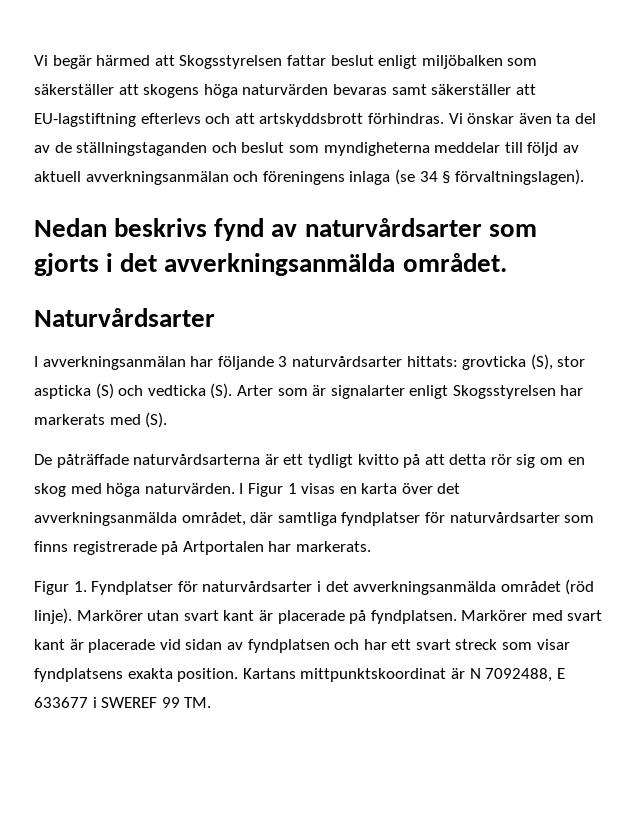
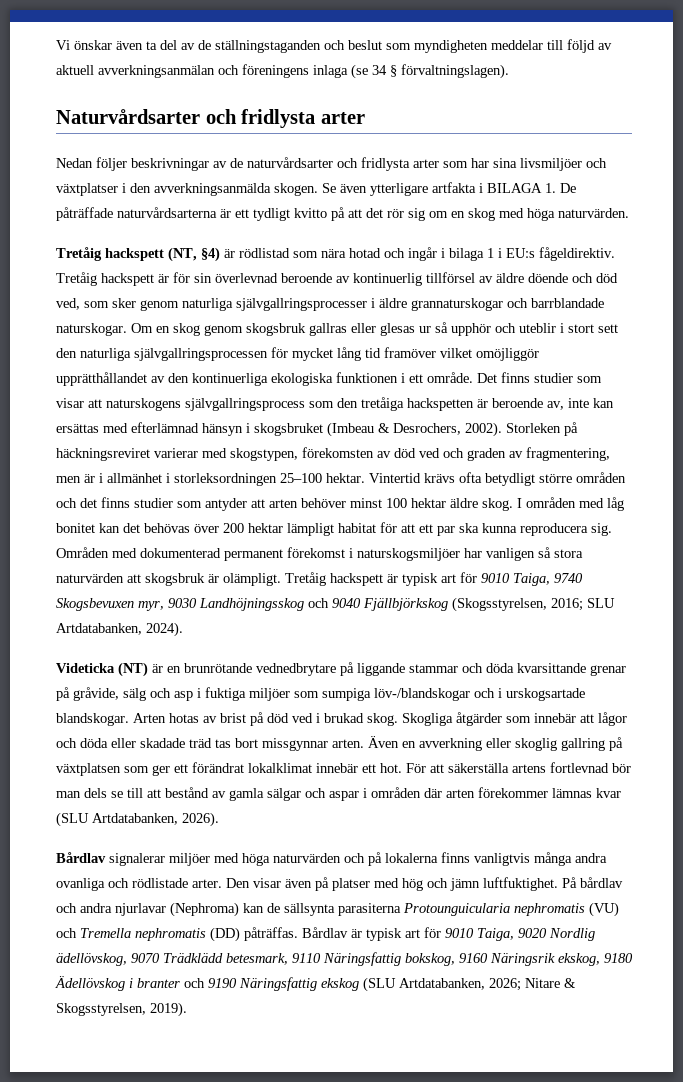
[34,55,538,69] [34,84,536,98] [34,113,463,127] Vi begär härmed att Skogsstyrelsen fattar beslut enligt miljöbalken som säkerställer att skogens höga naturvärden bevaras samt säkerställer att EU-lagstiftning efterlevs och att artskyddsbrott förhindras. Vi -> [56,40,70,50] Vi
[323,142,430,156] myndigheterna -> [414,40,488,53] myndigheten
[34,218,537,241] [34,253,507,276] [34,308,215,327] [34,354,586,370] [34,383,584,399] [34,412,168,428] Nedan beskrivs fynd av naturvårdsarter som gjorts i det avverkningsanmälda området. // Naturvårdsarter // I avverkningsanmälan har följande 3 naturvårdsarter hittats: grovticka (S), stor aspticka (S) och vedticka (S). Arter som är signalarter enligt Skogsstyrelsen har markerats med (S). // -> [56,109,365,128] [56,157,607,171] [56,182,556,196] Naturvårdsarter och fridlysta arter // Nedan följer beskrivningar av de naturvårdsarter och fridlysta arter som har sina livsmiljöer och växtplatser i den avverkningsanmälda skogen. Se även ytterligare artfakta i BILAGA 1.
[449,454,487,465] detta -> [366,208,383,218] det
[239,483,461,497] [34,512,595,526] [34,541,371,555] [34,579,595,595] [34,608,603,624] [34,639,570,653] [34,668,565,682] [34,697,212,708] I Figur 1 visas en karta över det avverkningsanmälda området, där samtliga fyndplatser för naturvårdsarter som finns registrerade på Artportalen har markerats. // Figur 1. Fyndplatser för naturvårdsarter i det avverkningsanmälda området (röd linje). Markörer utan svart kant är placerade på fyndplatsen. Markörer med svart kant är placerade vid sidan av fyndplatsen och har ett svart streck som visar fyndplatsens exakta position. Kartans mittpunktskoordinat är N 7092488, E 633677 i SWEREF 99 TM. -> [56,247,615,262] [56,272,618,286] [56,298,604,311] [56,322,618,336] [56,347,539,361] [56,372,602,386] [56,397,614,411] [56,422,578,437] [56,447,610,461] [56,472,626,486] [56,497,624,511] [56,522,612,536] [56,547,583,561] [56,572,583,586] [56,597,615,612] [56,622,183,637] [56,662,626,677] [56,687,585,701] [56,712,627,726] [56,736,623,751] [56,762,631,776] [56,787,621,801] [56,812,219,827] [56,852,607,866] [56,877,623,891] [56,902,619,917] [56,927,595,942] [56,952,633,966] [55,976,576,992] [56,1002,187,1017] // Tretåig hackspett (NT, §4) är rödlistad som nära hotad och ingår i bilaga 1 i EU:s fågeldirektiv. Tretåig hackspett är för sin överlevnad beroende av kontinuerlig tillförsel av äldre döende och död ved, som sker genom naturliga självgallringsprocesser i äldre grannaturskogar och barrblandade naturskogar. Om en skog genom skogsbruk gallras eller glesas ur så upphör och uteblir i stort sett den naturliga självgallringsprocessen för mycket lång tid framöver vilket omöjliggör upprätthållandet av den kontinuerliga ekologiska funktionen i ett område. Det finns studier som visar att naturskogens självgallringsprocess som den tretåiga hackspetten är beroende av, inte kan ersättas med efterlämnad hänsyn i skogsbruket (Imbeau & Desrochers, 2002). Storleken på häckningsreviret varierar med skogstypen, förekomsten av död ved och graden av fragmentering, men är i allmänhet i storleksordningen 25–100 hektar. Vintertid krävs ofta betydligt större områden och det finns studier som antyder att arten behöver minst 100 hektar äldre skog. I områden med låg bonitet kan det behövas över 200 hektar lämpligt habitat för att ett par ska kunna reproducera sig. Områden med dokumenterad permanent förekomst i naturskogsmiljöer har vanligen så stora naturvärden att skogsbruk är olämpligt. Tretåig hackspett är typisk art för 9010 Taiga, 9740 Skogsbevuxen myr, 9030 Landhöjningsskog och 9040 Fjällbjörkskog (Skogsstyrelsen, 2016; SLU Artdatabanken, 2024). // Videticka (NT) är en brunrötande vednedbrytare på liggande stammar och döda kvarsittande grenar på gråvide, sälg och asp i fuktiga miljöer som sumpiga löv-/blandskogar och i urskogsartade blandskogar. Arten hotas av brist på död ved i brukad skog. Skogliga åtgärder som innebär att lågor och döda eller skadade träd tas bort missgynnar arten. Även en avverkning eller skoglig gallring på växtplatsen som ger ett förändrat lokalklimat innebär ett hot. För att säkerställa artens fortlevnad bör man dels se till att bestånd av gamla sälgar och aspar i områden där arten förekommer lämnas kvar (SLU Artdatabanken, 2026). // Bårdlav signalerar miljöer med höga naturvärden och på lokalerna finns vanligtvis många andra ovanliga och rödlistade arter. Den visar även på platser med hög och jämn luftfuktighet. På bårdlav och andra njurlavar (Nephroma) kan de sällsynta parasiterna Protounguicularia nephromatis (VU) och Tremella nephromatis (DD) påträffas. Bårdlav är typisk art för 9010 Taiga, 9020 Nordlig ädellövskog, 9070 Trädklädd betesmark, 9110 Näringsfattig bokskog, 9160 Näringsrik ekskog, 9180 Ädellövskog i branter och 9190 Näringsfattig ekskog (SLU Artdatabanken, 2026; Nitare & Skogsstyrelsen, 2019).

